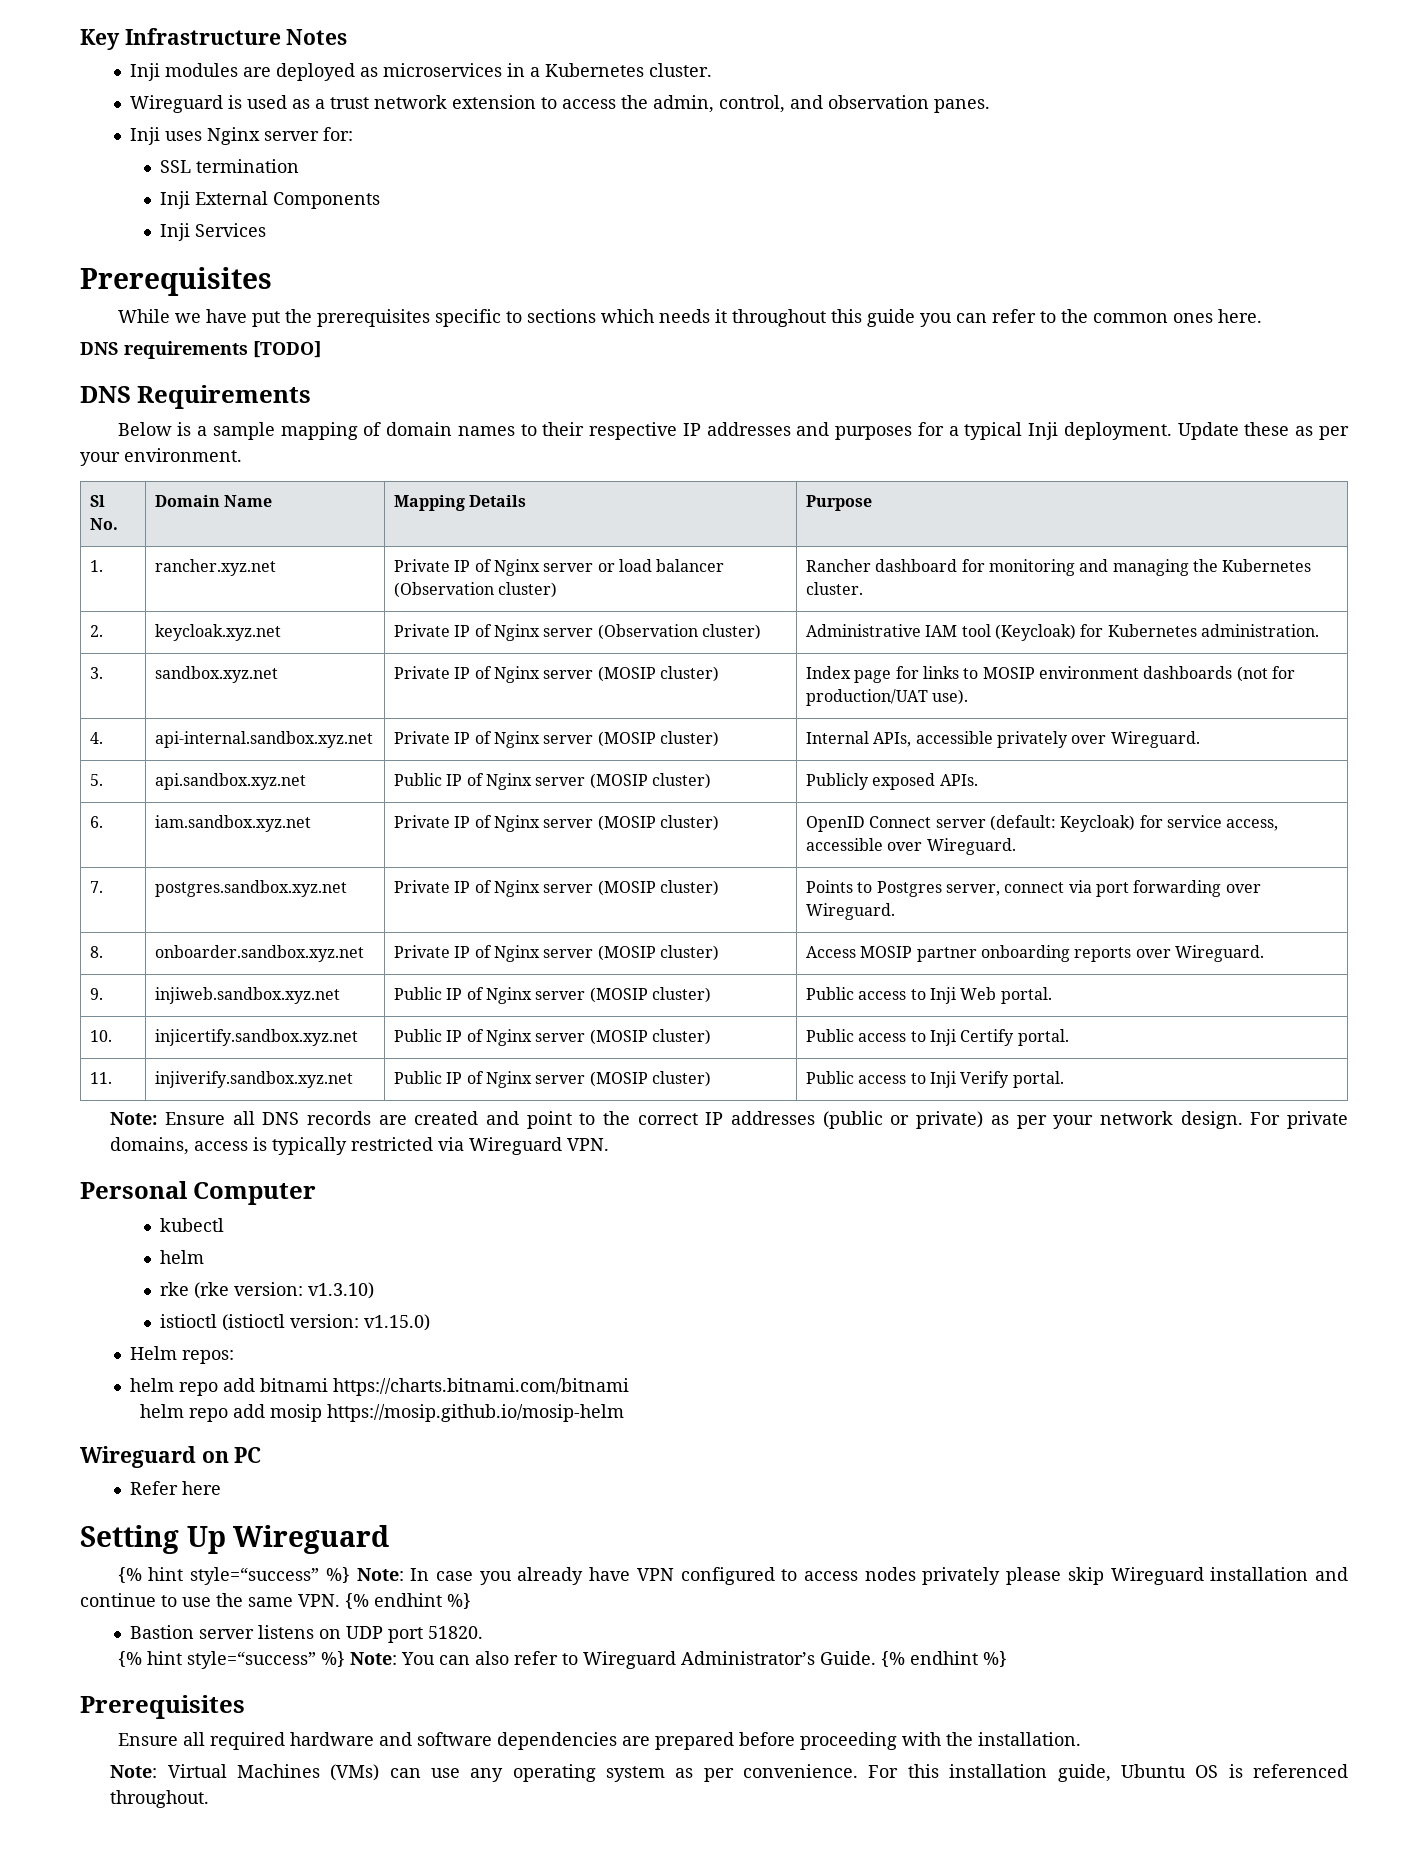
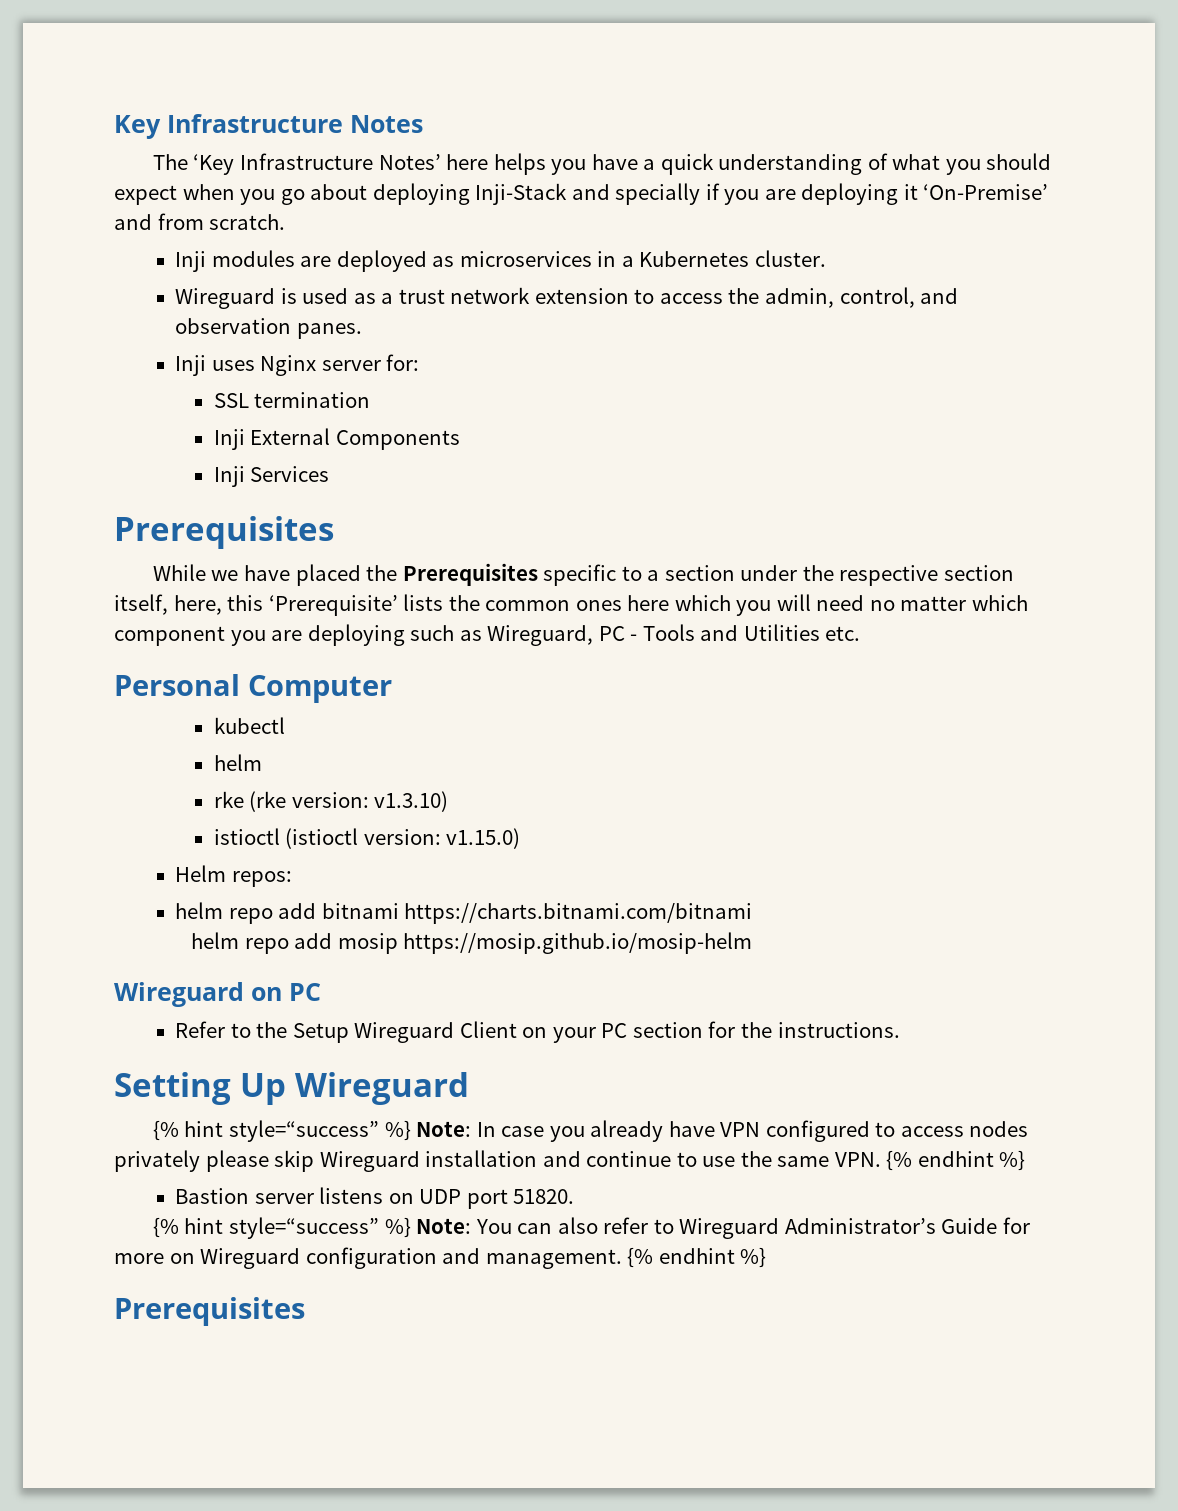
(348, 37) none -> [152,153,1052,175] [114,183,1049,205] [114,213,286,230] // The ‘Key Infrastructure Notes’ here helps you have a quick understanding of what you should expect when you go about deploying Inji-Stack and specially if you are deploying it ‘On-Premise’ and from scratch.
[251,309,1262,327] [80,341,321,359] [80,385,312,409] [117,422,1349,440] [80,448,242,466] [90,495,106,507] [90,518,119,530] [155,495,273,507] [394,495,527,511] [806,495,873,511] [90,560,104,572] [155,559,277,576] [394,559,725,576] [394,582,558,598] [806,559,1312,576] [806,582,864,595] [90,625,104,637] [155,624,282,641] [394,624,761,641] [806,624,1319,641] [90,667,104,679] [155,666,279,683] [394,666,719,683] [806,666,1295,683] [806,689,969,706] [90,732,104,744] [155,731,374,748] [394,731,719,748] [806,731,1200,748] [90,774,104,786] [155,773,307,790] [394,773,711,790] [806,773,978,790] [90,816,104,828] [155,815,312,832] [394,815,719,832] [806,815,1279,832] [806,838,1016,855] [90,881,104,893] [155,880,348,897] [394,880,719,897] [806,880,1261,897] [806,903,896,920] [90,946,104,958] [155,945,365,962] [394,945,719,962] [806,945,1264,962] [90,988,104,1000] [155,987,341,1004] [394,987,711,1004] [806,987,1052,1004] [90,1030,113,1042] [155,1029,359,1046] [394,1029,711,1046] [806,1029,1069,1046] [90,1072,113,1084] [155,1071,354,1088] [394,1071,711,1088] [806,1071,1064,1088] [110,1111,1349,1129] [110,1137,610,1155] put the prerequisites specific to sections which needs it throughout this guide you can refer to the common ones here. // DNS requirements [TODO] // DNS Requirements // Below is a sample mapping of domain names to their respective IP addresses and purposes for a typical Inji deployment. Update these as per your environment. // Sl No. | Domain Name | Mapping Details | Purpose // 1. | rancher.xyz.net | Private IP of Nginx server or load balancer (Observation cluster) | Rancher dashboard for monitoring and managing the Kubernetes cluster. // 2. | keycloak.xyz.net | Private IP of Nginx server (Observation cluster) | Administrative IAM tool (Keycloak) for Kubernetes administration. // 3. | sandbox.xyz.net | Private IP of Nginx server (MOSIP cluster) | Index page for links to MOSIP environment dashboards (not for production/UAT use). // 4. | api-internal.sandbox.xyz.net | Private IP of Nginx server (MOSIP cluster) | Internal APIs, accessible privately over Wireguard. // 5. | api.sandbox.xyz.net | Public IP of Nginx server (MOSIP cluster) | Publicly exposed APIs. // 6. | iam.sandbox.xyz.net | Private IP of Nginx server (MOSIP cluster) | OpenID Connect server (default: Keycloak) for service access, accessible over Wireguard. // 7. | postgres.sandbox.xyz.net | Private IP of Nginx server (MOSIP cluster) | Points to Postgres server, connect via port forwarding over Wireguard. // 8. | onboarder.sandbox.xyz.net | Private IP of Nginx server (MOSIP cluster) | Access MOSIP partner onboarding reports over Wireguard. // 9. | injiweb.sandbox.xyz.net | Public IP of Nginx server (MOSIP cluster) | Public access to Inji Web portal. // 10. | injicertify.sandbox.xyz.net | Public IP of Nginx server (MOSIP cluster) | Public access to Inji Certify portal. // 11. | injiverify.sandbox.xyz.net | Public IP of Nginx server (MOSIP cluster) | Public access to Inji Verify portal. // Note: Ensure all DNS records are created and point to the correct IP addresses (public or private) as per your network design. For private domains, access is typically restricted via Wireguard VPN. -> [295,563,1014,586] [114,594,1029,616] [114,624,861,646] placed the Prerequisites specific to a section under the respective section itself, here, this ‘Prerequisite’ lists the common ones here which you will need no matter which component you are deploying such as Wireguard, PC - Tools and Utilities etc.
[181,1481,221,1495] here -> [230,1021,900,1043] to the Setup Wireguard Client on your PC section for the instructions.
[819,1651,1007,1667] [80,1695,245,1719] [117,1732,1081,1750] [110,1764,1348,1782] [110,1790,210,1808] Guide. {% endhint %} // Prerequisites // Ensure all required hardware and software dependencies are prepared before proceeding with the installation. // Note: Virtual Machines (VMs) can use any operating system as per convenience. For this installation guide, Ubuntu OS is referenced throughout. -> [941,1217,1030,1234] [114,1247,767,1269] [114,1297,305,1326] Guide for more on Wireguard configuration and management. {% endhint %} // Prerequisites

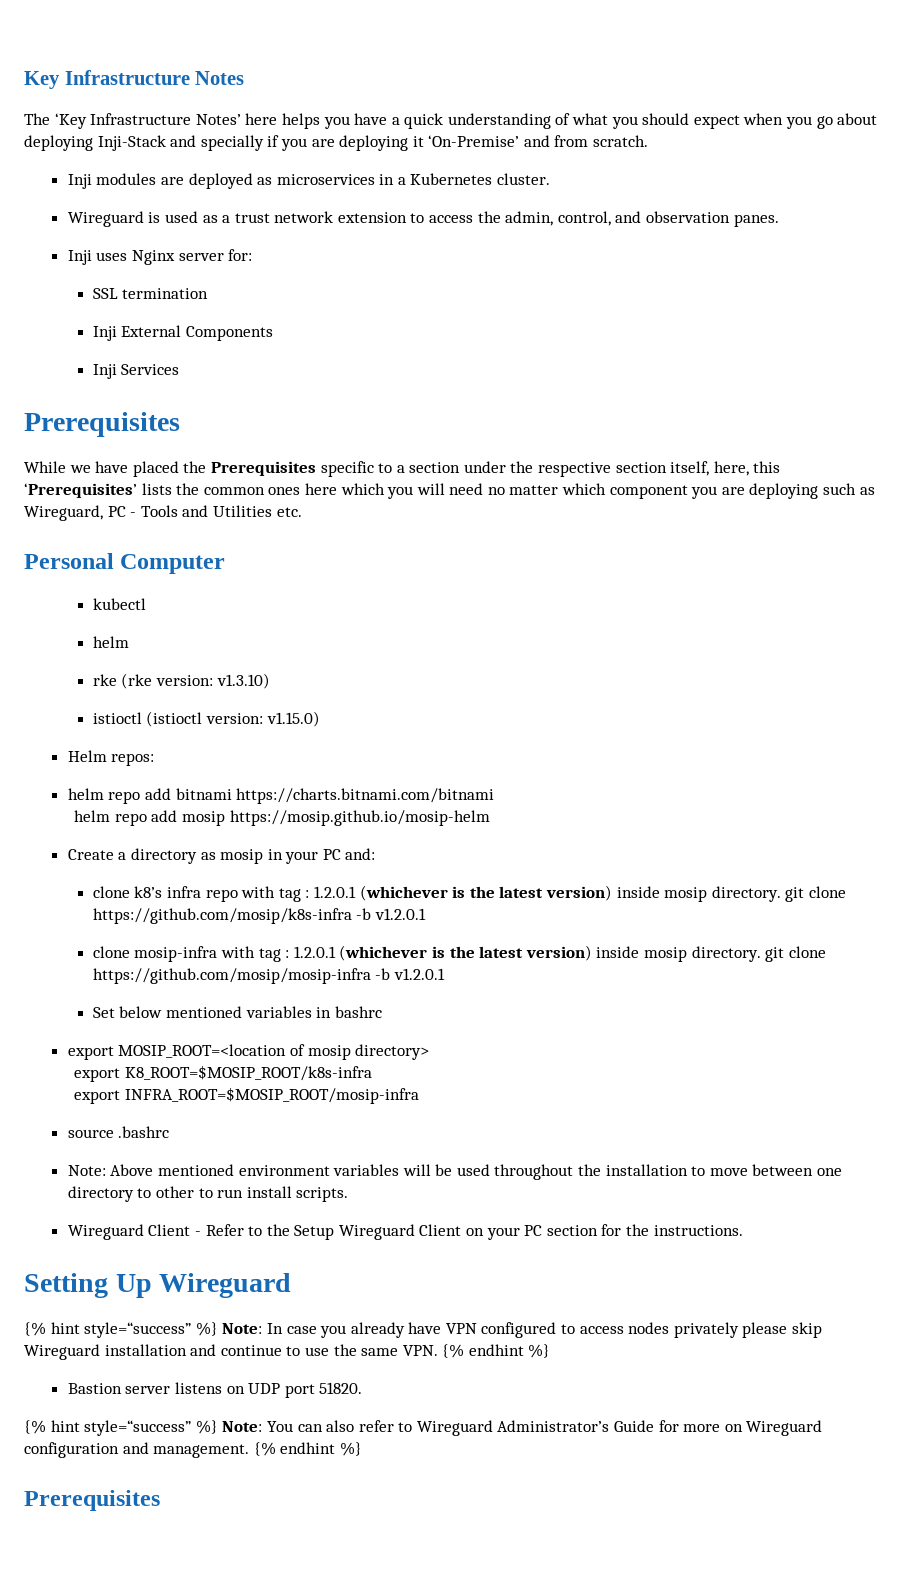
[268,595,398,616] ‘Prerequisite’ -> [24,483,137,498] ‘Prerequisites’
[114,982,321,1007] // Wireguard on PC // -> [67,848,376,864] [92,885,846,902] [92,908,427,924] [92,945,826,962] [92,968,446,984] [92,1006,382,1018] [67,1044,430,1060] [74,1065,372,1082] [74,1087,419,1104] [67,1126,170,1138] [67,1164,843,1180] [67,1186,349,1202] [67,1224,201,1240] // Create a directory as mosip in your PC and: // clone k8’s infra repo with tag : 1.2.0.1 (whichever is the latest version) inside mosip directory. git clone https://github.com/mosip/k8s-infra -b v1.2.0.1 // clone mosip-infra with tag : 1.2.0.1 (whichever is the latest version) inside mosip directory. git clone https://github.com/mosip/mosip-infra -b v1.2.0.1 // Set below mentioned variables in bashrc // export MOSIP_ROOT=<location of mosip directory> // export K8_ROOT=$MOSIP_ROOT/k8s-infra // export INFRA_ROOT=$MOSIP_ROOT/mosip-infra // source .bashrc // Note: Above mentioned environment variables will be used throughout the installation to move between one directory to other to run install scripts. // Wireguard Client -

